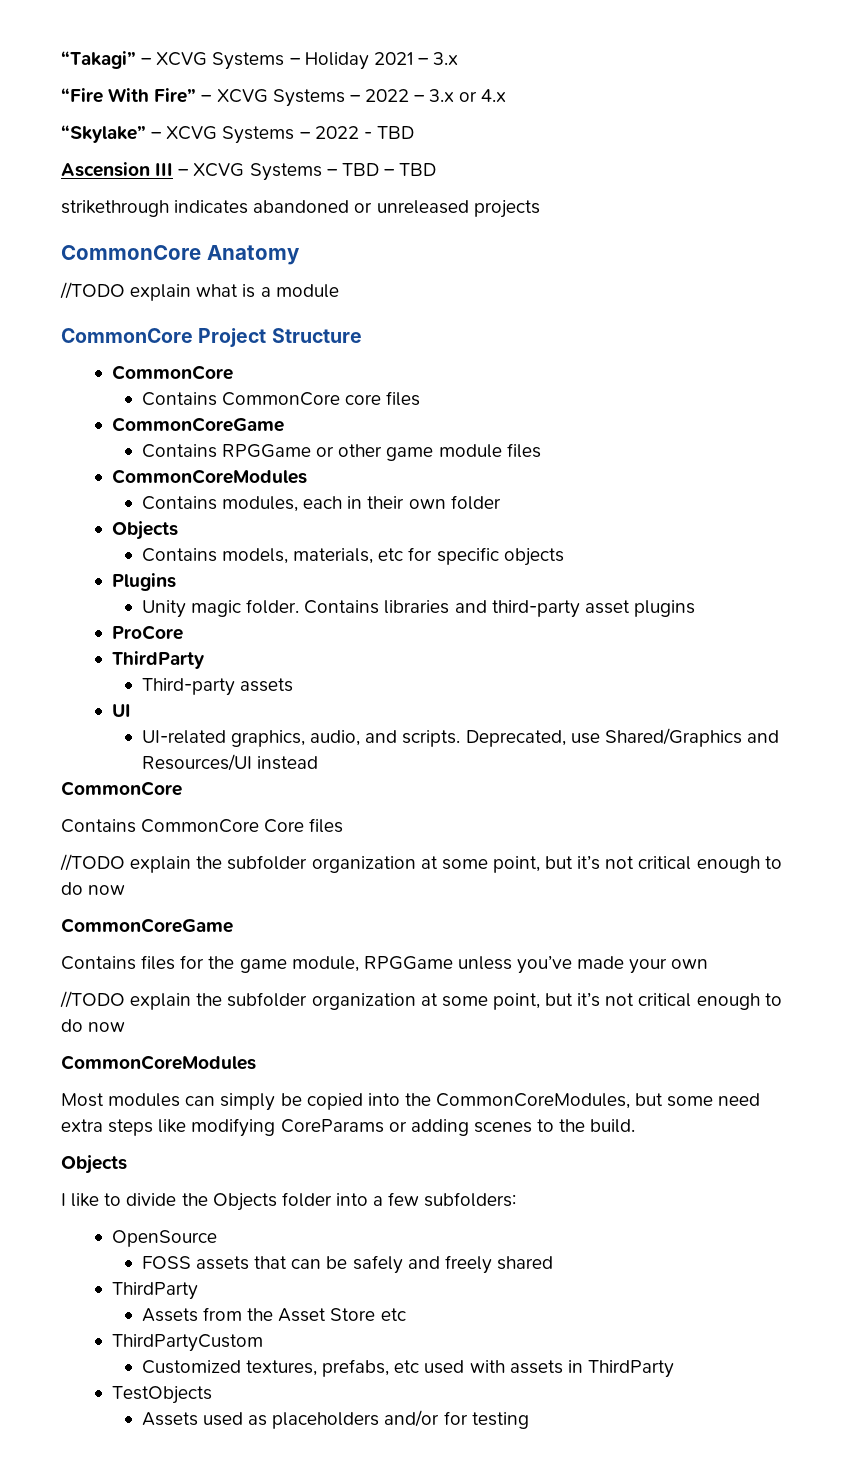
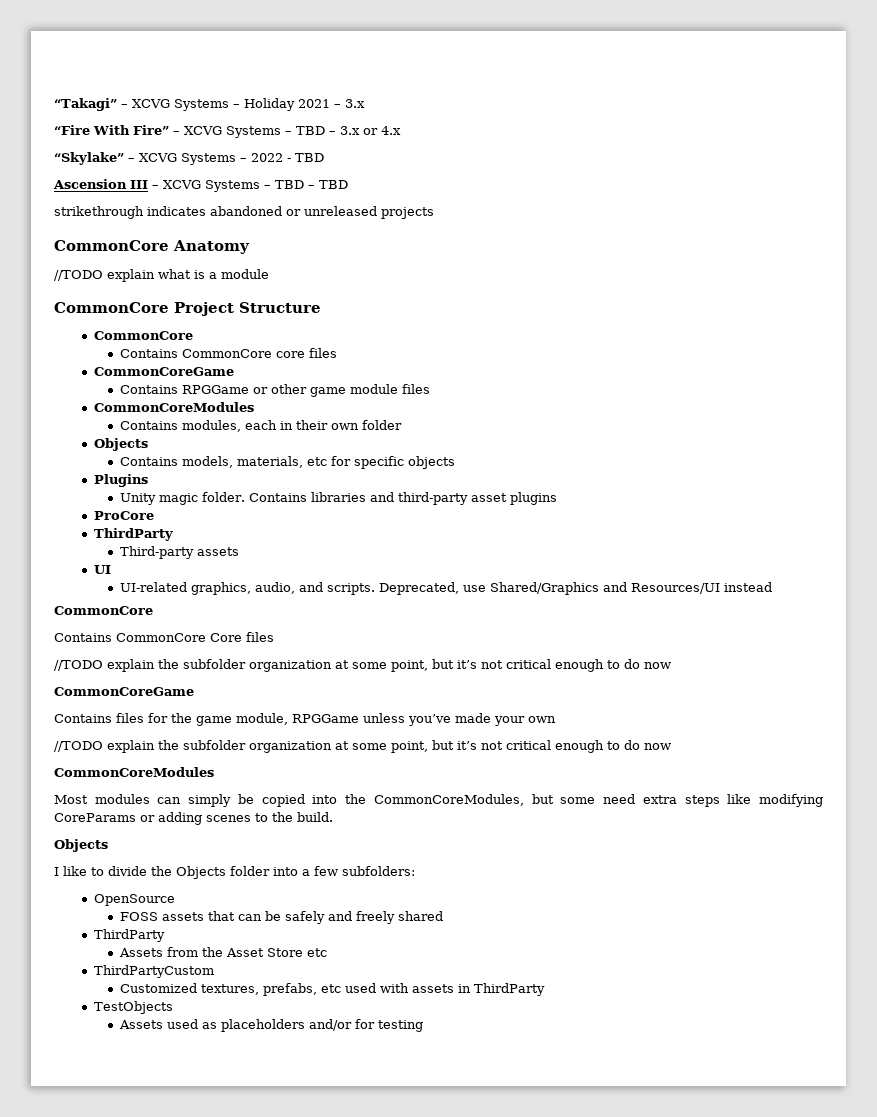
[364,89,409,102] 2022 -> [296,126,325,135] TBD

